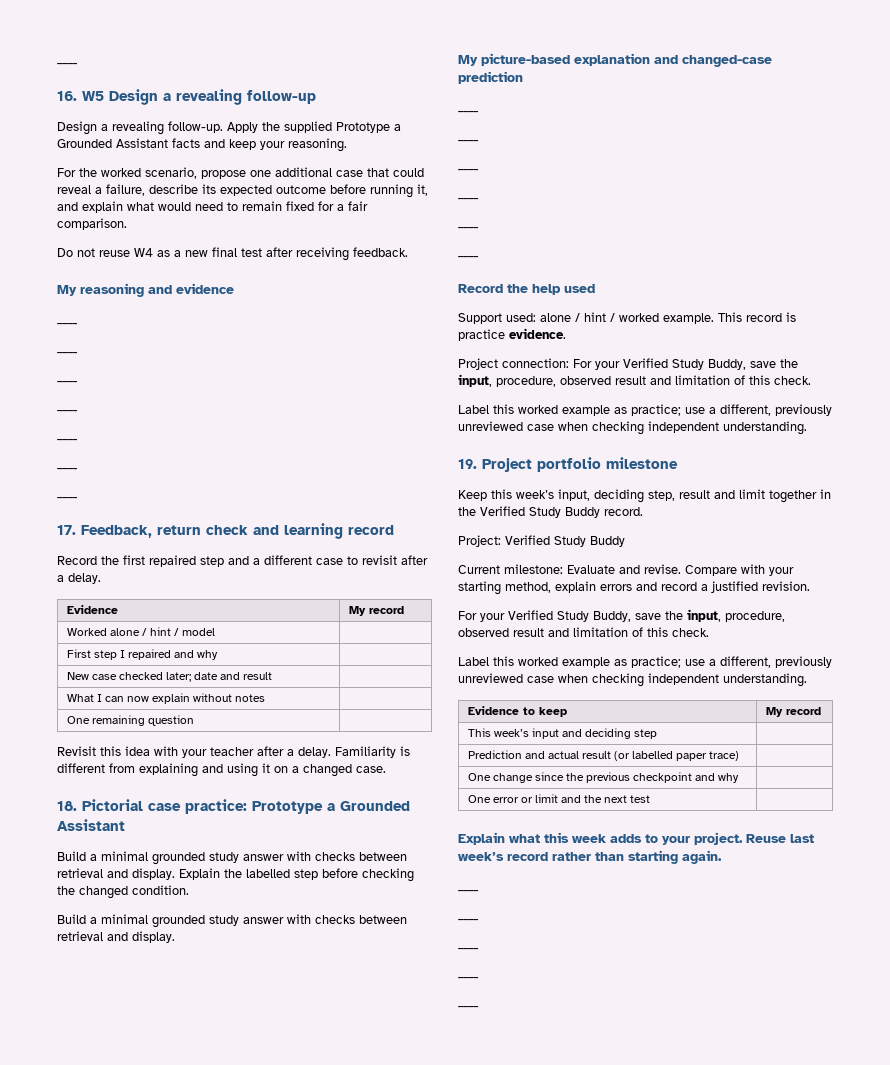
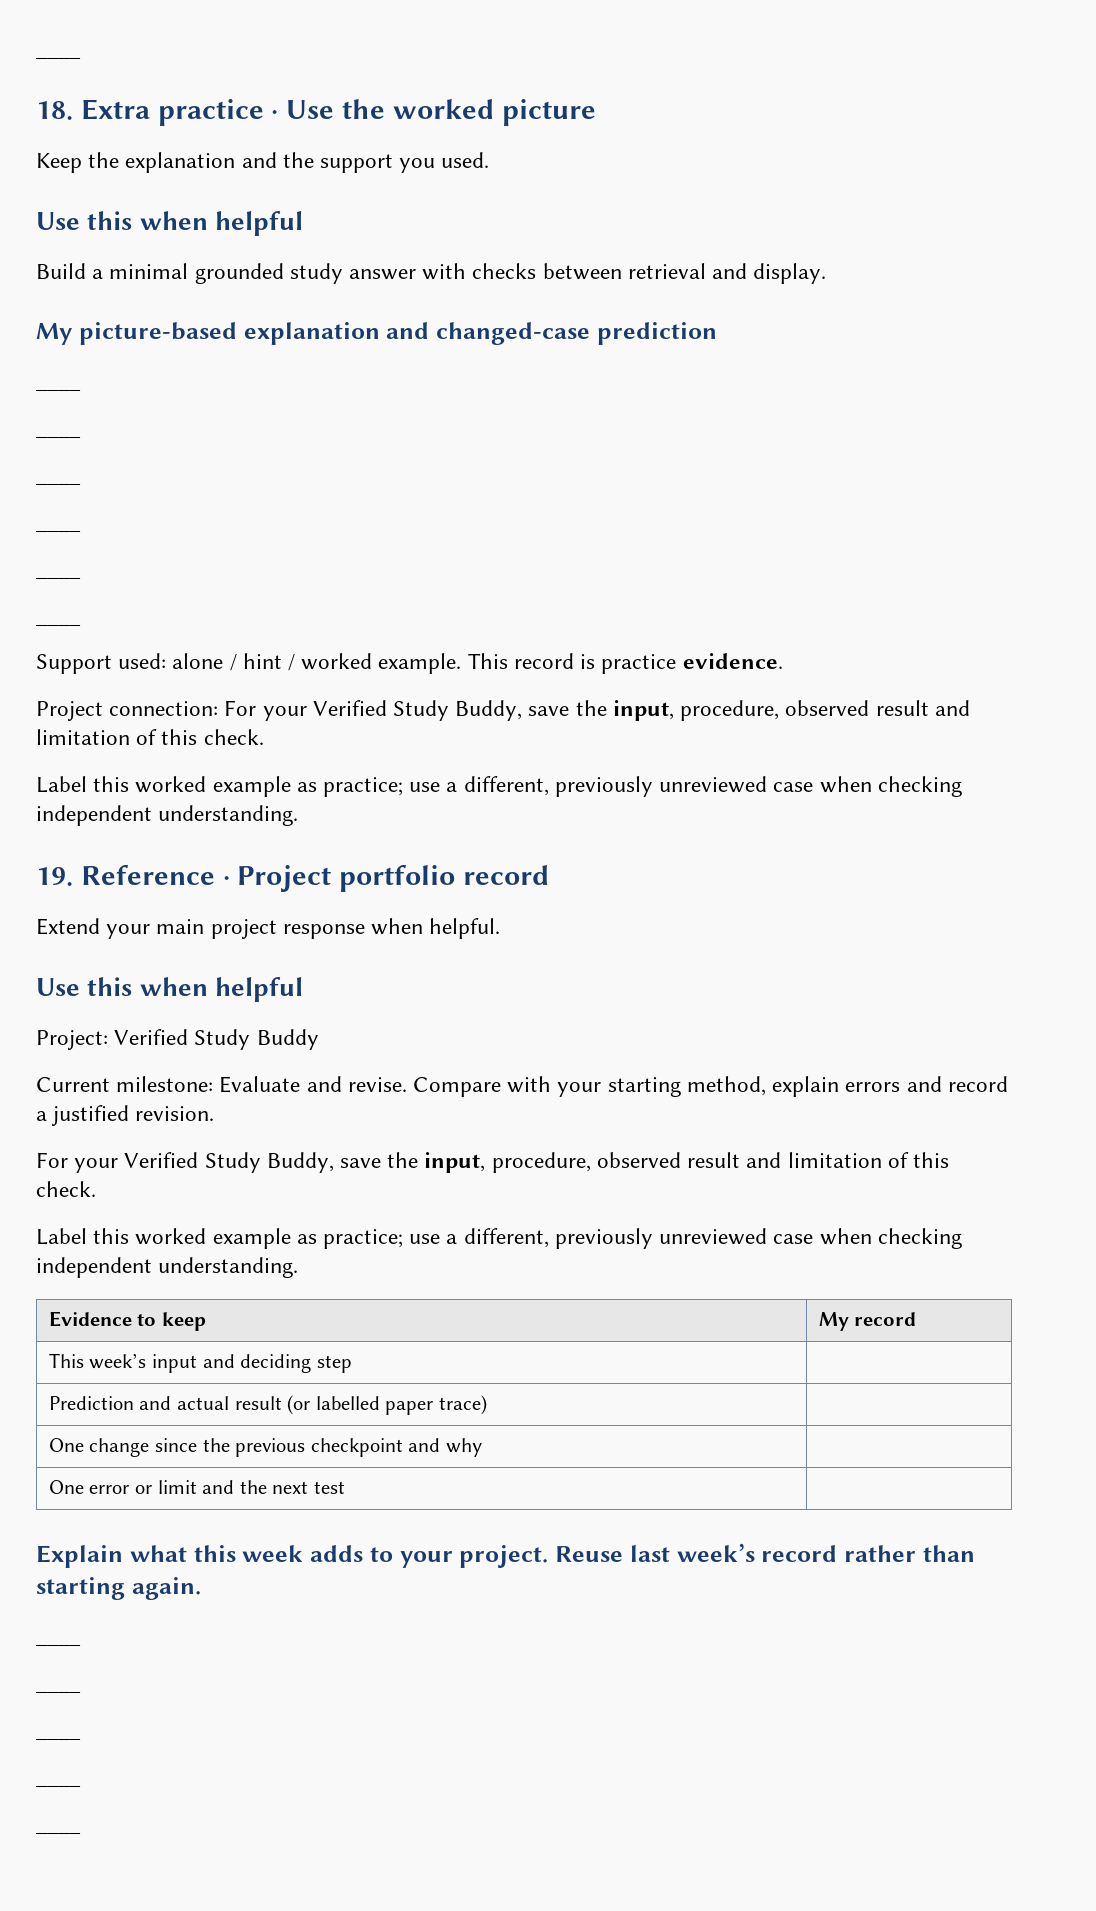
[57,63,78,65] [57,89,316,105] [57,121,401,135] [57,138,347,152] [57,167,424,179] [57,184,428,198] [57,201,368,213] [57,218,127,230] [57,247,408,261] [57,283,234,297] [57,323,78,325] [57,352,78,354] [57,381,78,383] [57,410,78,412] [57,439,78,441] [57,468,78,470] [57,497,78,499] [57,523,394,539] [57,555,428,567] [57,573,101,584] [66,605,118,614] [348,606,404,616] [66,627,216,636] [66,649,219,660] [66,672,273,682] [66,693,266,704] [66,715,194,726] [57,746,410,758] [57,763,386,777] [57,799,410,814] [57,819,125,831] [57,851,407,865] [57,868,414,882] [57,885,189,899] ____ // 16. W5 Design a revealing follow-up // Design a revealing follow-up. Apply the supplied Prototype a Grounded Assistant facts and keep your reasoning. // For the worked scenario, propose one additional case that could reveal a failure, describe its expected outcome before running it, and explain what would need to remain fixed for a fair comparison. // Do not reuse W4 as a new final test after receiving feedback. // My reasoning and evidence // ____ // ____ // ____ // ____ // ____ // ____ // ____ // 17. Feedback, return check and learning record // Record the first repaired step and a different case to revisit after a delay. // Evidence | My record // Worked alone / hint / model | // First step I repaired and why | // New case checked later; date and result | // What I can now explain without notes | // One remaining question | // Revisit this idea with your teacher after a delay. Familiarity is different from explaining and using it on a changed case. // 18. Pictorial case practice: Prototype a Grounded Assistant // Build a minimal grounded study answer with checks between retrieval and display. Explain the labelled step before checking the changed condition. -> [36,55,81,59] [36,99,596,126] [36,152,490,173] [36,211,303,236] ____ // 18. Extra practice · Use the worked picture // Keep the explanation and the support you used. // Use this when helpful
[458,284,595,295] // Record the help used -> (81, 624) none
[482,457,678,472] [458,489,831,503] [458,506,643,518] Project portfolio milestone // Keep this week’s input, deciding step, result and limit together in the Verified Study Buddy record. -> [80,865,550,892] [36,918,501,939] [36,977,303,1002] Reference · Project portfolio record // Extend your main project response when helpful. // Use this when helpful

